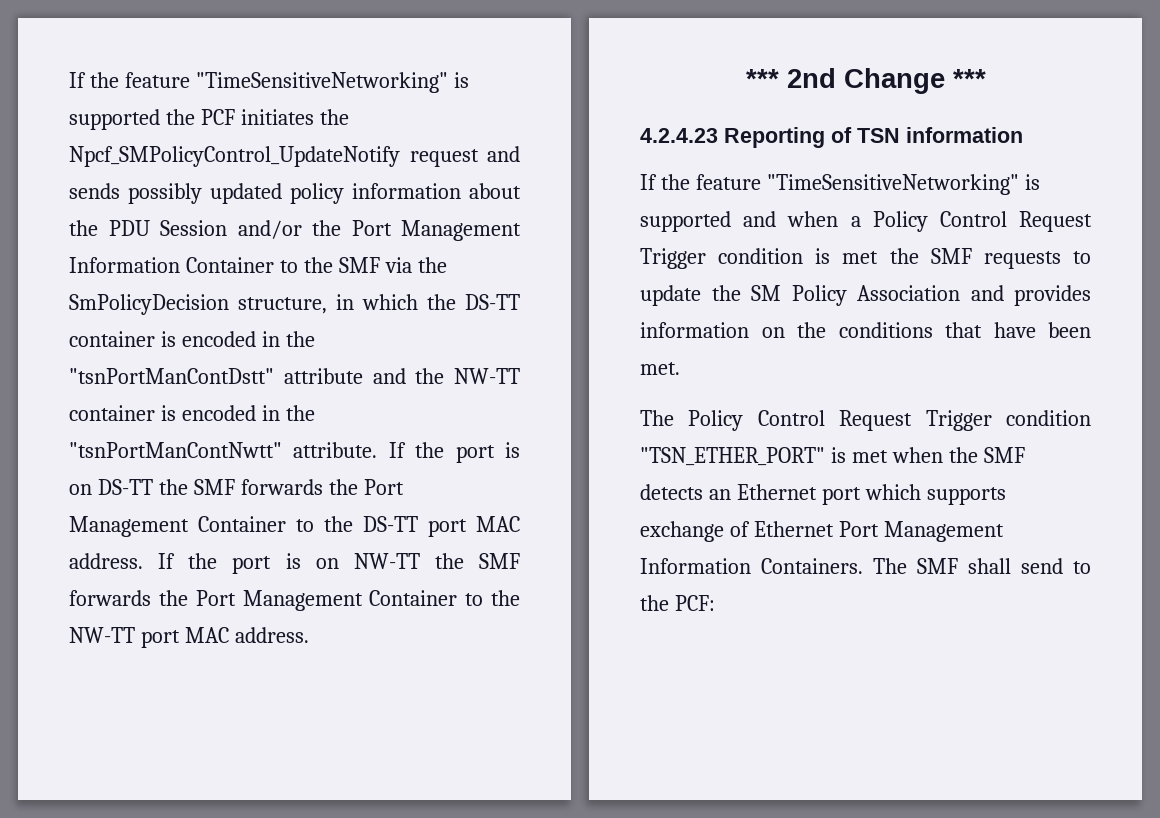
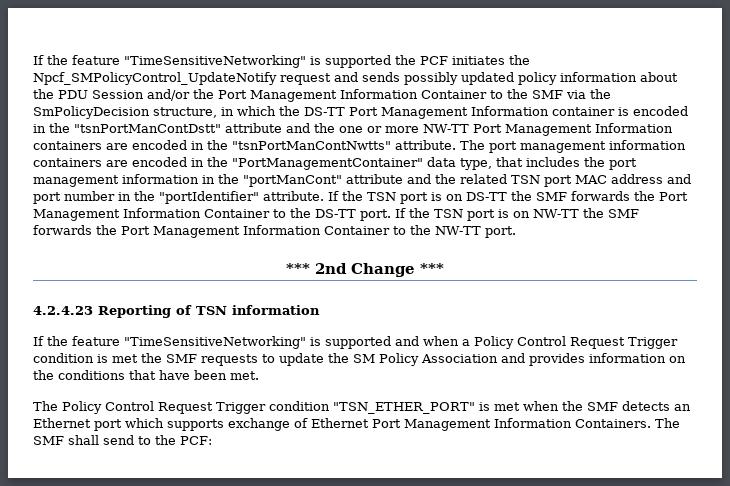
(520, 302) none -> [349,106,549,119] Port Management Information
[454,368,520,384] [69,405,315,421] [69,442,282,458] NW-TT container is encoded in the "tsnPortManContNwtt" -> [339,123,673,136] [33,140,686,153] [33,157,637,170] [33,174,691,187] [33,191,259,204] one or more NW-TT Port Management Information containers are encoded in the "tsnPortManContNwtts" attribute. The port management information containers are encoded in the "PortManagementContainer" data type, that includes the port management information in the "portManCont" attribute and the related TSN port MAC address and port number in the "portIdentifier"
(445, 450) none -> [367,192,396,201] TSN
(189, 526) none -> [123,208,201,218] Information
[428,516,520,537] [69,553,218,569] port MAC address. If the -> [360,208,463,221] port. If the TSN
(363, 600) none -> [243,225,321,235] Information
[140,627,309,648] port MAC address. -> [485,226,516,238] port.

